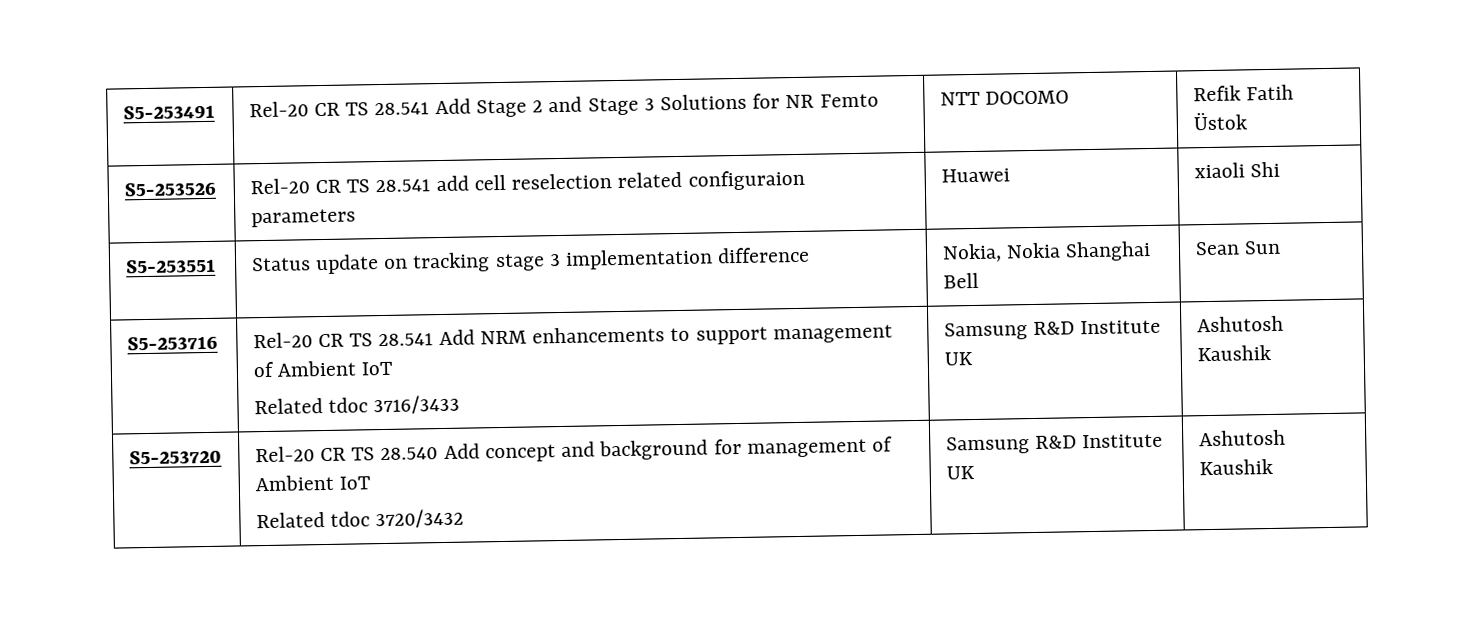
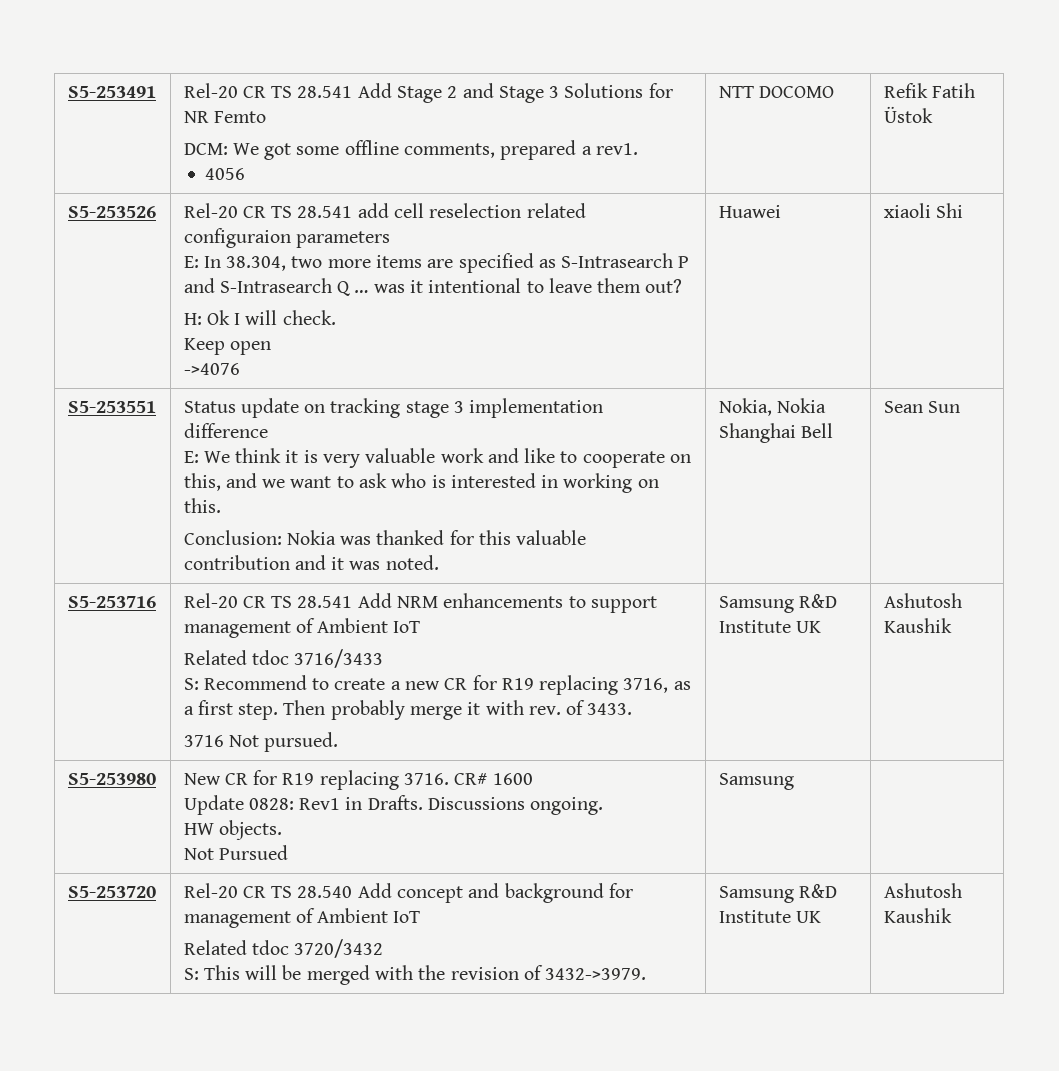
(879, 100) none -> [183,140,638,160] [205,168,246,180] // DCM: We got some offline comments, prepared a rev1. // 4056
(356, 218) none -> [183,253,690,273] [183,278,683,296] [183,310,336,325] [183,338,271,355] [183,363,240,375] // E: In 38.304, two more items are specified as S-Intrasearch P and S-Intrasearch Q … was it intentional to leave them out? // H: Ok I will check. // Keep open // ->4076
(811, 255) none -> [183,448,691,468] [183,473,659,493] [183,498,221,513] [183,530,587,545] [183,555,439,570] // E: We think it is very valuable work and like to cooperate on this, and we want to ask who is interested in working on this. // Conclusion: Nokia was thanked for this valuable contribution and it was noted.
[943,319,1162,341] [943,352,973,366] [1196,315,1284,333] [1196,344,1271,362] | Samsung R&D Institute UK | Ashutosh Kaushik -> [183,675,691,695] [183,700,633,720] [183,732,339,752] [718,594,837,613] [718,620,821,633] [883,593,962,608] [883,618,952,633] [67,773,156,785] [183,770,533,790] [183,795,604,815] [183,820,282,840] [183,845,288,860] [718,773,794,790] // S: Recommend to create a new CR for R19 replacing 3716, as a first step. Then probably merge it with rev. of 3433. // 3716 Not pursued. | Samsung R&D Institute UK | Ashutosh Kaushik // S5-253980 | New CR for R19 replacing 3716. CR# 1600 // Update 0828: Rev1 in Drafts. Discussions ongoing. // HW objects. // Not Pursued | Samsung |
(465, 518) none -> [183,965,647,985] // S: This will be merged with the revision of 3432->3979.

